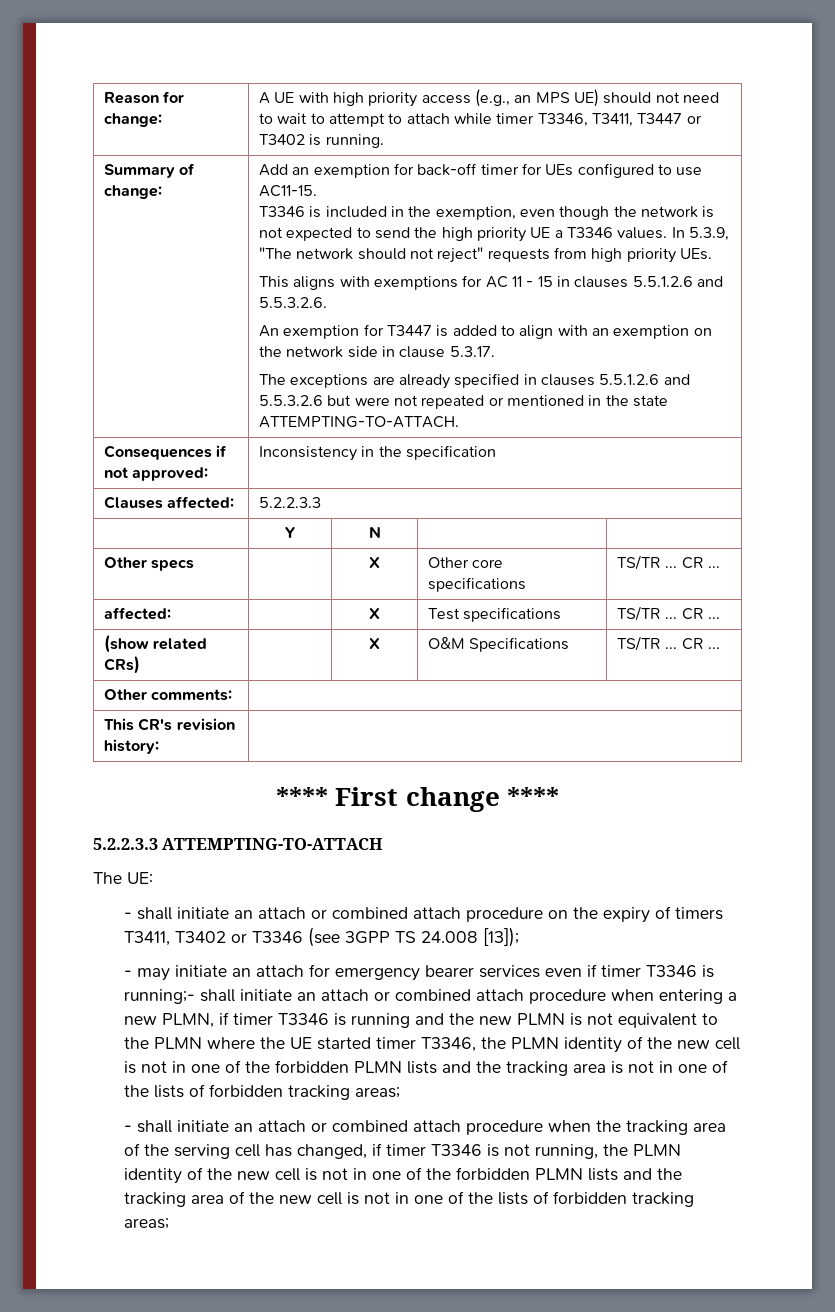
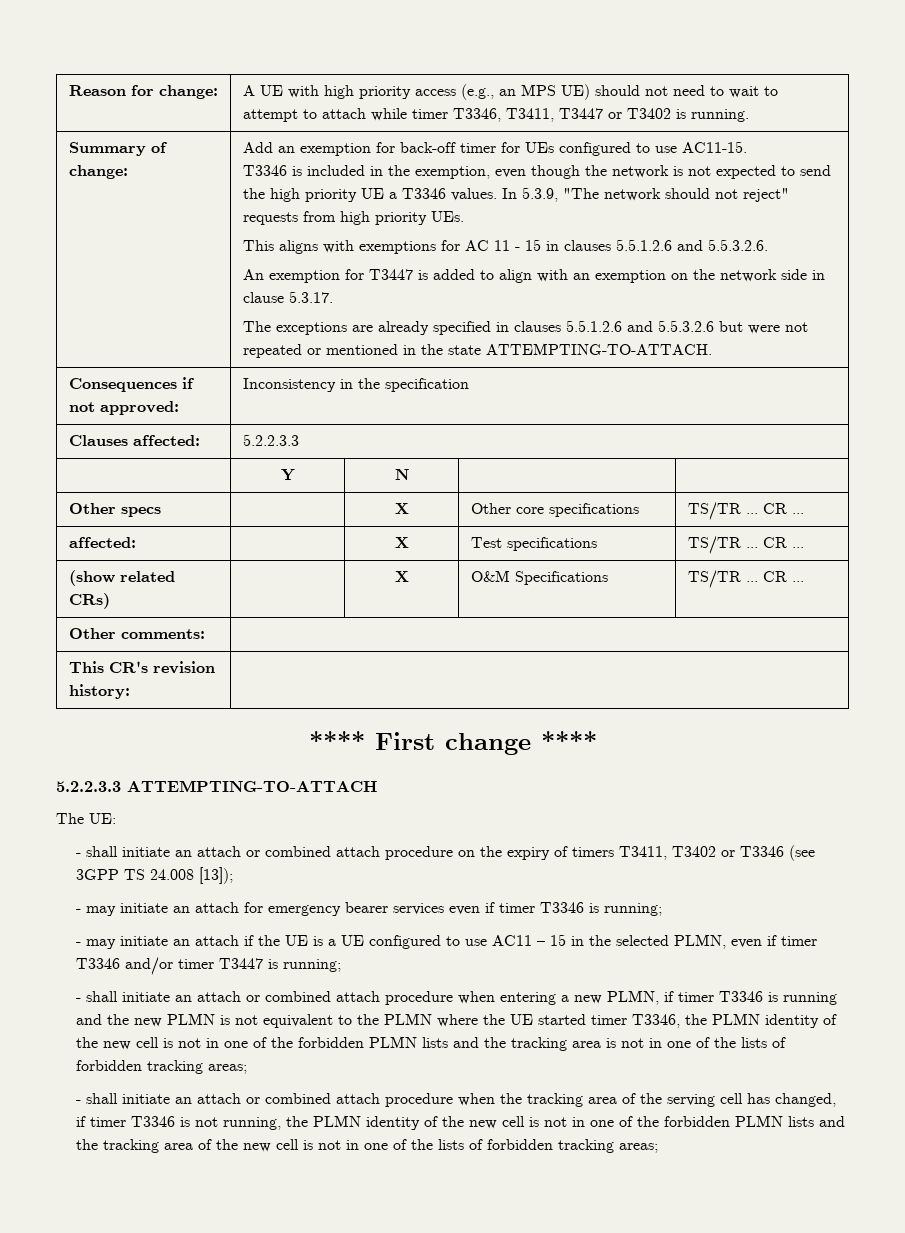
[124,989,196,1004] running;- -> [603,903,662,916] [75,934,817,949] [75,957,341,975] [75,998,81,1002] running; // - may initiate an attach if the UE is a UE configured to use AC11 – 15 in the selected PLMN, even if timer T3346 and/or timer T3447 is running; // -

